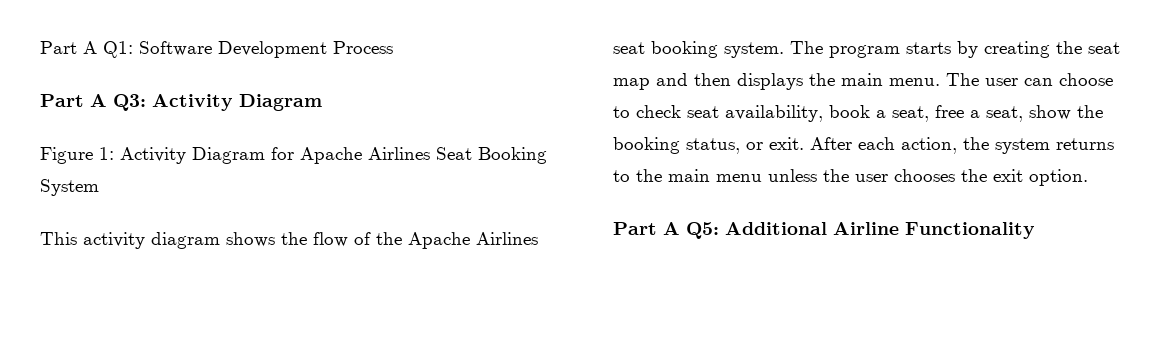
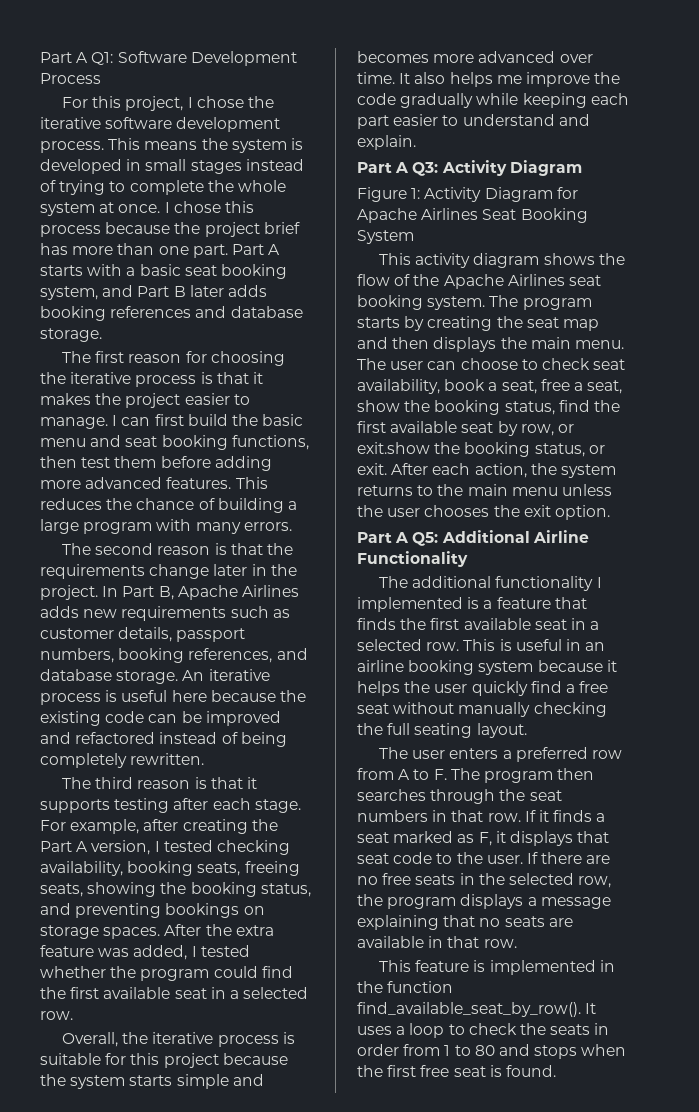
(393, 47) none -> [62,96,274,111] [40,117,281,132] [40,138,303,153] [40,159,304,174] [40,180,286,195] [40,201,254,216] [40,222,300,237] [40,243,281,258] [40,264,287,279] [40,285,267,300] [40,306,303,321] [40,328,102,342] [62,351,285,366] [40,372,263,387] [40,393,250,408] [40,414,304,429] [40,435,309,450] [40,456,272,471] [40,477,268,489] [40,498,297,513] [40,519,292,534] [62,543,293,555] [40,564,297,579] [40,585,299,600] [40,606,290,621] [40,627,246,642] [40,648,308,663] [40,669,270,684] [40,690,306,705] [40,711,281,726] [40,732,287,747] [40,753,205,768] [62,777,257,789] [40,798,301,813] [40,819,278,834] [40,840,290,855] [40,861,300,876] [40,882,311,897] [40,903,265,918] [40,924,274,939] [40,945,250,960] [40,966,293,981] [40,987,309,999] [40,1011,73,1020] [62,1032,295,1047] [40,1053,288,1068] [40,1074,264,1089] [357,51,593,63] [357,72,621,87] [357,93,629,108] [357,114,590,129] [357,135,416,150] // For this project, I chose the iterative software development process. This means the system is developed in small stages instead of trying to complete the whole system at once. I chose this process because the project brief has more than one part. Part A starts with a basic seat booking system, and Part B later adds booking references and database storage. // The first reason for choosing the iterative process is that it makes the project easier to manage. I can first build the basic menu and seat booking functions, then test them before adding more advanced features. This reduces the chance of building a large program with many errors. // The second reason is that the requirements change later in the project. In Part B, Apache Airlines adds new requirements such as customer details, passport numbers, booking references, and database storage. An iterative process is useful here because the existing code can be improved and refactored instead of being completely rewritten. // The third reason is that it supports testing after each stage. For example, after creating the Part A version, I tested checking availability, booking seats, freeing seats, showing the booking status, and preventing bookings on storage spaces. After the extra feature was added, I tested whether the program could find the first available seat in a selected row. // Overall, the iterative process is suitable for this project because the system starts simple and becomes more advanced over time. It also helps me improve the code gradually while keeping each part easier to understand and explain.
(740, 146) none -> [558,400,620,412] [357,421,574,436] [357,442,585,457] find the first available seat by row, or exit.show the booking status,
(1035, 230) none -> [379,576,602,591] [357,597,587,612] [357,618,600,630] [357,639,606,651] [357,660,617,675] [357,681,609,696] [357,702,607,717] [357,723,527,738] [379,747,622,762] [357,768,595,783] [357,789,562,804] [357,810,606,822] [357,831,610,846] [357,852,611,864] [357,873,612,888] [357,894,611,909] [357,915,573,930] [357,936,517,948] [379,960,615,975] [357,981,454,993] [357,1002,597,1017] [357,1023,610,1038] [357,1044,627,1059] [357,1065,556,1077] // The additional functionality I implemented is a feature that finds the first available seat in a selected row. This is useful in an airline booking system because it helps the user quickly find a free seat without manually checking the full seating layout. // The user enters a preferred row from A to F. The program then searches through the seat numbers in that row. If it finds a seat marked as F, it displays that seat code to the user. If there are no free seats in the selected row, the program displays a message explaining that no seats are available in that row. // This feature is implemented in the function find_available_seat_by_row(). It uses a loop to check the seats in order from 1 to 80 and stops when the first free seat is found.

